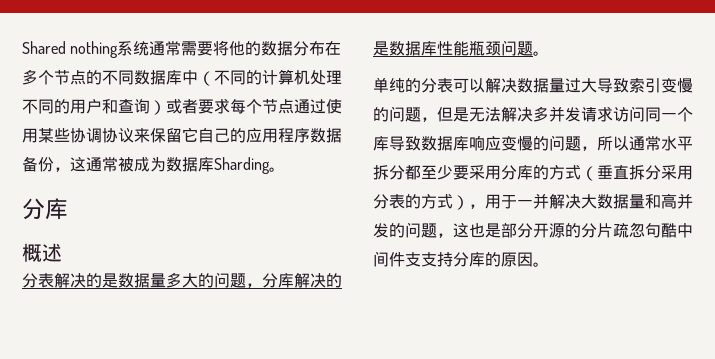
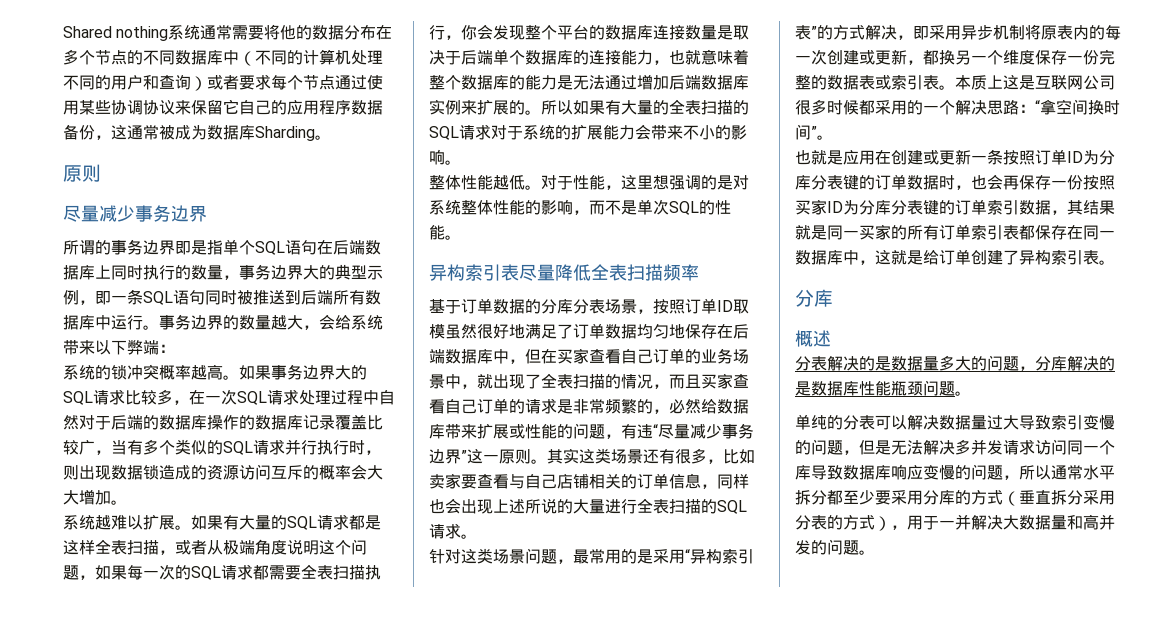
(285, 169) none -> [63,164,101,182] [63,205,207,222] [63,239,381,255] [63,264,383,280] [63,289,381,305] [63,314,383,330] [63,340,175,355] [63,364,367,380] [63,389,395,405] [63,415,383,430] [63,439,381,455] [63,464,383,480] [63,489,127,505] [63,514,381,530] [63,539,367,555] [63,564,381,580] [429,24,749,40] [429,49,749,65] [429,74,749,90] [429,99,749,115] [429,124,747,140] [429,149,461,165] [429,175,749,190] [429,199,731,215] [429,225,461,240] [429,264,699,281] [429,298,749,314] [429,323,749,339] [429,348,749,364] [429,373,749,389] [429,398,749,414] [429,423,754,439] [429,448,755,464] [429,473,749,489] [429,498,747,514] [429,523,477,539] [429,548,754,564] [795,24,1121,40] [795,49,1115,65] [795,75,1115,90] [795,99,1120,115] [795,124,833,140] [795,149,1115,165] [795,174,1115,190] [795,199,1115,215] [795,224,1115,240] [795,249,1115,265] // 原则 // 尽量减少事务边界 // 所谓的事务边界即是指单个SQL语句在后端数据库上同时执行的数量，事务边界大的典型示例，即一条SQL语句同时被推送到后端所有数据库中运行。事务边界的数量越大，会给系统带来以下弊端： // 系统的锁冲突概率越高。如果事务边界大的SQL请求比较多，在一次SQL请求处理过程中自然对于后端的数据库操作的数据库记录覆盖比较广，当有多个类似的SQL请求并行执行时，则出现数据锁造成的资源访问互斥的概率会大大增加。 // 系统越难以扩展。如果有大量的SQL请求都是这样全表扫描，或者从极端角度说明这个问题，如果每一次的SQL请求都需要全表扫描执行，你会发现整个平台的数据库连接数量是取决于后端单个数据库的连接能力，也就意味着整个数据库的能力是无法通过增加后端数据库实例来扩展的。所以如果有大量的全表扫描的SQL请求对于系统的扩展能力会带来不小的影响。 // 整体性能越低。对于性能，这里想强调的是对系统整体性能的影响，而不是单次SQL的性能。 // 异构索引表尽量降低全表扫描频率 // 基于订单数据的分库分表场景，按照订单ID取模虽然很好地满足了订单数据均匀地保存在后端数据库中，但在买家查看自己订单的业务场景中，就出现了全表扫描的情况，而且买家查看自己订单的请求是非常频繁的，必然给数据库带来扩展或性能的问题，有违“尽量减少事务边界”这一原则。其实这类场景还有很多，比如卖家要查看与自己店铺相关的订单信息，同样也会出现上述所说的大量进行全表扫描的SQL请求。 // 针对这类场景问题，最常用的是采用“异构索引表”的方式解决，即采用异步机制将原表内的每一次创建或更新，都换另一个维度保存一份完整的数据表或索引表。本质上这是互联网公司很多时候都采用的一个解决思路：“拿空间换时间”。 // 也就是应用在创建或更新一条按照订单ID为分库分表键的订单数据时，也会再保存一份按照买家ID为分库分表键的订单索引数据，其结果就是同一买家的所有订单索引表都保存在同一数据库中，这就是给订单创建了异构索引表。
[437,222,693,238] [373,251,533,267] ，这也是部分开源的分片疏忽句酷中间件支支持分库的原因 -> (859, 547) none

